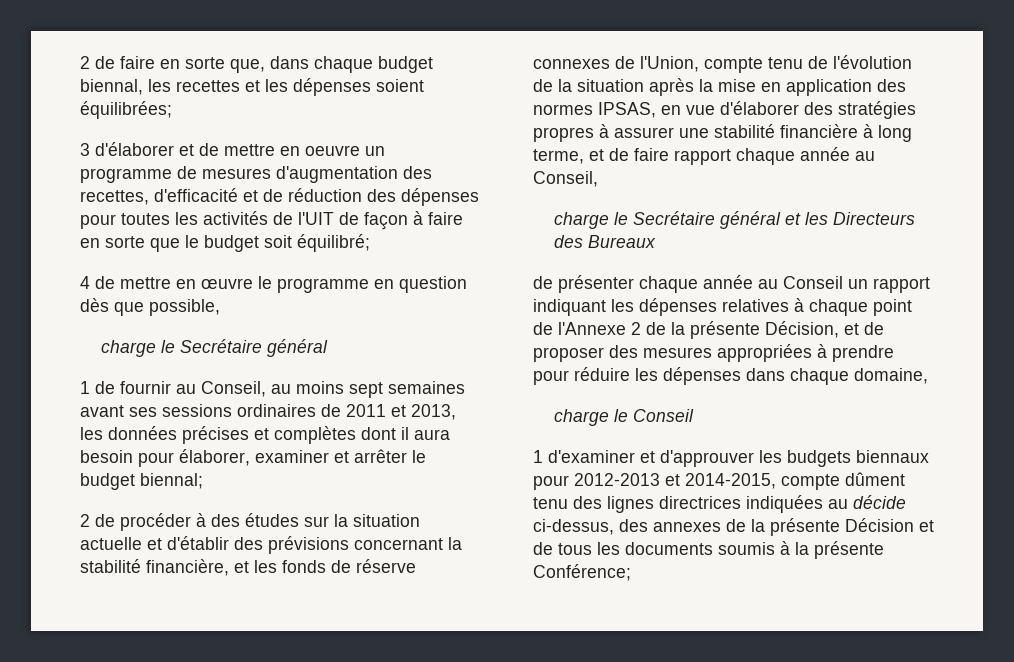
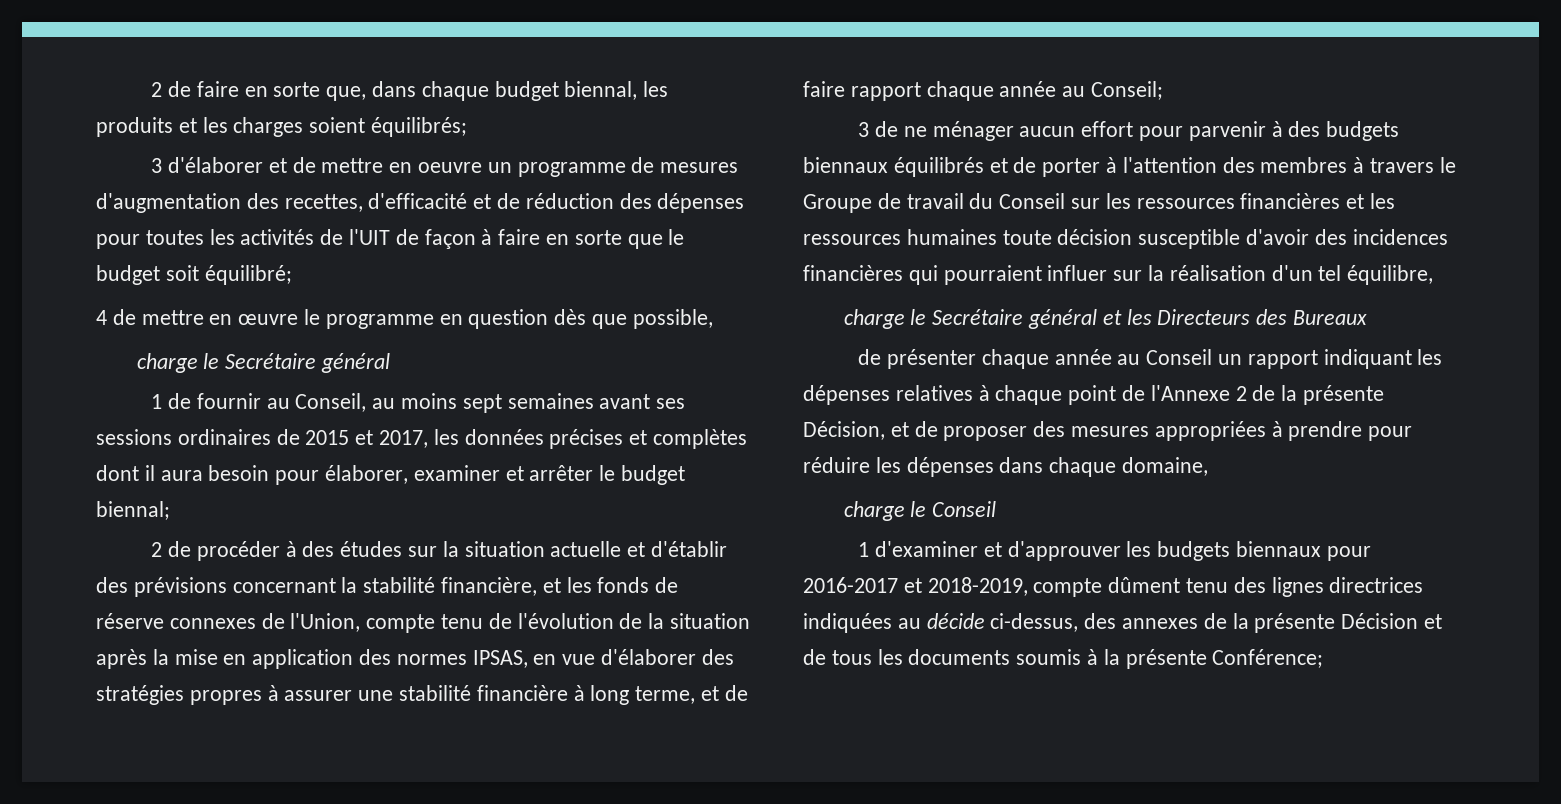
[176,78,424,96] [80,101,172,119] recettes et les dépenses soient équilibrées; -> [96,117,468,137] produits et les charges soient équilibrés;
[346,404,456,420] 2011 et 2013, -> [305,430,429,448] 2015 et 2017,
[533,171,598,187] Conseil, -> [1091,81,1164,100] [858,121,1400,141] [803,157,1456,177] [803,193,1396,213] [803,229,1448,249] [803,265,1434,285] Conseil; // 3 de ne ménager aucun effort pour parvenir à des budgets biennaux équilibrés et de porter à l'attention des membres à travers le Groupe de travail du Conseil sur les ressources financières et les ressources humaines toute décision susceptible d'avoir des incidences financières qui pourraient influer sur la réalisation d'un tel équilibre,
[574,473,776,489] 2012-2013 et 2014-2015, -> [803,577,1028,596] 2016-2017 et 2018-2019,

